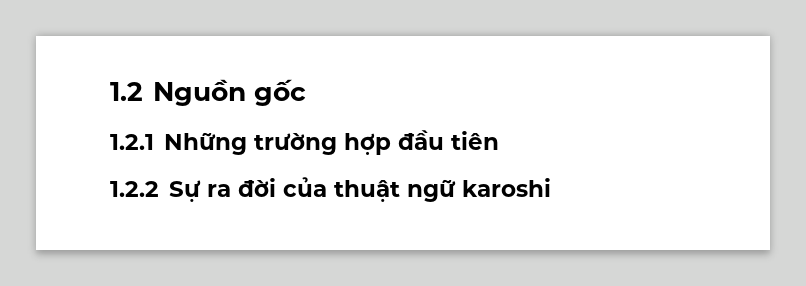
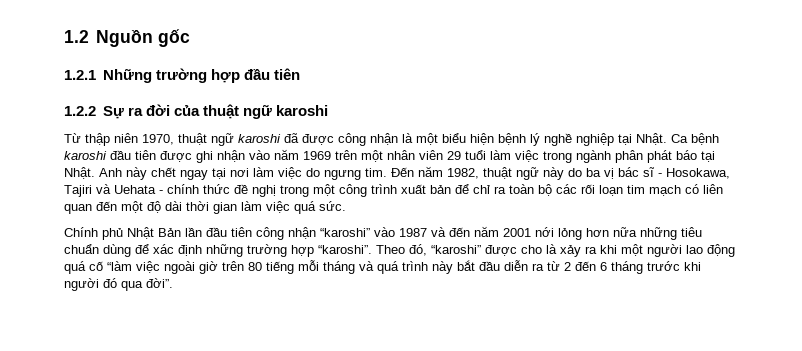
(551, 187) none -> [64,133,719,146] [64,149,715,163] [64,166,730,180] [64,184,723,197] [64,201,346,214] [64,226,702,240] [64,244,735,257] [64,260,701,274] [64,278,173,291] // Từ thập niên 1970, thuật ngữ karoshi đã được công nhận là một biểu hiện bệnh lý nghề nghiệp tại Nhật. Ca bệnh karoshi đầu tiên được ghi nhận vào năm 1969 trên một nhân viên 29 tuổi làm việc trong ngành phân phát báo tại Nhật. Anh này chết ngay tại nơi làm việc do ngưng tim. Đến năm 1982, thuật ngữ này do ba vị bác sĩ - Hosokawa, Tajiri và Uehata - chính thức đề nghị trong một công trình xuất bản để chỉ ra toàn bộ các rối loạn tim mạch có liên quan đến một độ dài thời gian làm việc quá sức. // Chính phủ Nhật Bản lần đầu tiên công nhận “karoshi” vào 1987 và đến năm 2001 nới lỏng hơn nữa những tiêu chuẩn dùng để xác định những trường hợp “karoshi”. Theo đó, “karoshi” được cho là xảy ra khi một người lao động quá cố “làm việc ngoài giờ trên 80 tiếng mỗi tháng và quá trình này bắt đầu diễn ra từ 2 đến 6 tháng trước khi người đó qua đời”.

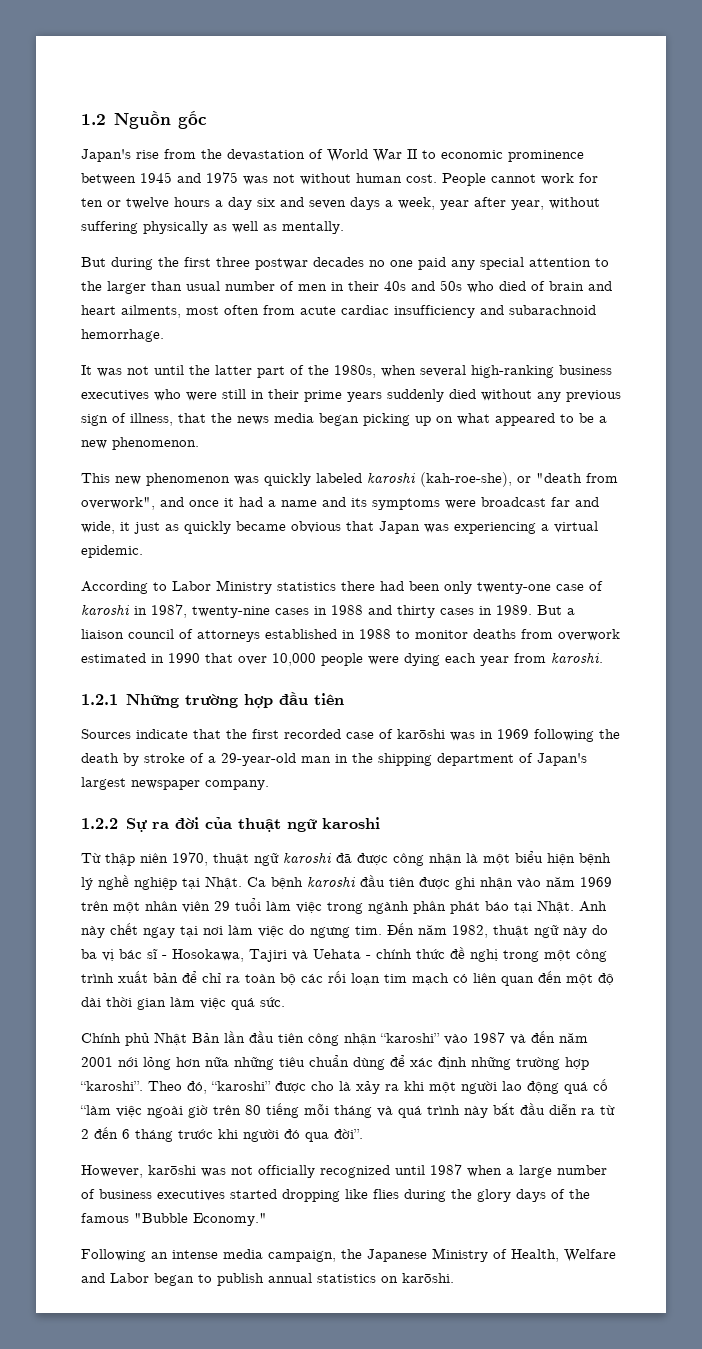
(190, 38) none -> [81,149,584,162] [81,172,598,186] [81,197,600,210] [81,221,344,234] [81,257,609,270] [81,280,612,294] [81,305,596,318] [81,329,164,342] [81,365,612,378] [81,389,621,402] [81,413,607,426] [81,437,199,450] [81,472,618,487] [81,497,599,510] [81,521,598,534] [81,545,143,558] [81,580,603,594] [81,604,575,618] [81,629,620,642] [81,652,603,666] // Japan's rise from the devastation of World War II to economic prominence between 1945 and 1975 was not without human cost. People cannot work for ten or twelve hours a day six and seven days a week, year after year, without suffering physically as well as mentally. // But during the first three postwar decades no one paid any special attention to the larger than usual number of men in their 40s and 50s who died of brain and heart ailments, most often from acute cardiac insufficiency and subarachnoid hemorrhage. // It was not until the latter part of the 1980s, when several high-ranking business executives who were still in their prime years suddenly died without any previous sign of illness, that the news media began picking up on what appeared to be a new phenomenon. // This new phenomenon was quickly labeled karoshi (kah-roe-she), or "death from overwork", and once it had a name and its symptoms were broadcast far and wide, it just as quickly became obvious that Japan was experiencing a virtual epidemic. // According to Labor Ministry statistics there had been only twenty-one case of karoshi in 1987, twenty-nine cases in 1988 and thirty cases in 1989. But a liaison council of attorneys established in 1988 to monitor deaths from overwork estimated in 1990 that over 10,000 people were dying each year from karoshi.
(300, 74) none -> [81,729,620,742] [81,753,587,766] [81,777,269,790] // Sources indicate that the first recorded case of karōshi was in 1969 following the death by stroke of a 29-year-old man in the shipping department of Japan's largest newspaper company.
(173, 283) none -> [81,1164,607,1178] [81,1189,590,1202] [81,1213,267,1226] [81,1248,616,1262] [81,1273,454,1286] // However, karōshi was not officially recognized until 1987 when a large number of business executives started dropping like flies during the glory days of the famous "Bubble Economy." // Following an intense media campaign, the Japanese Ministry of Health, Welfare and Labor began to publish annual statistics on karōshi.

